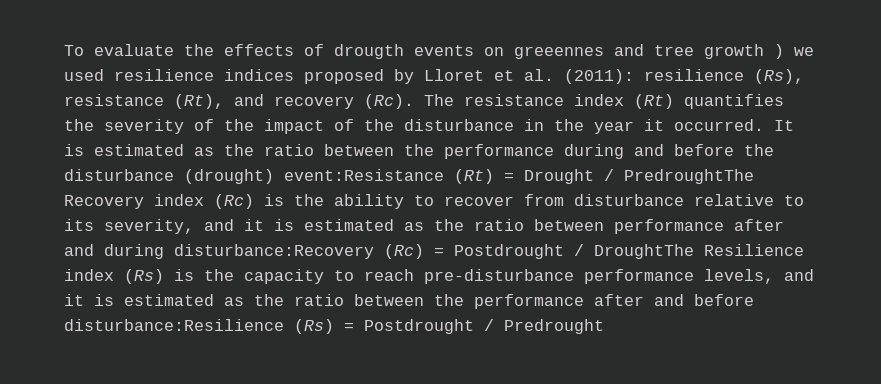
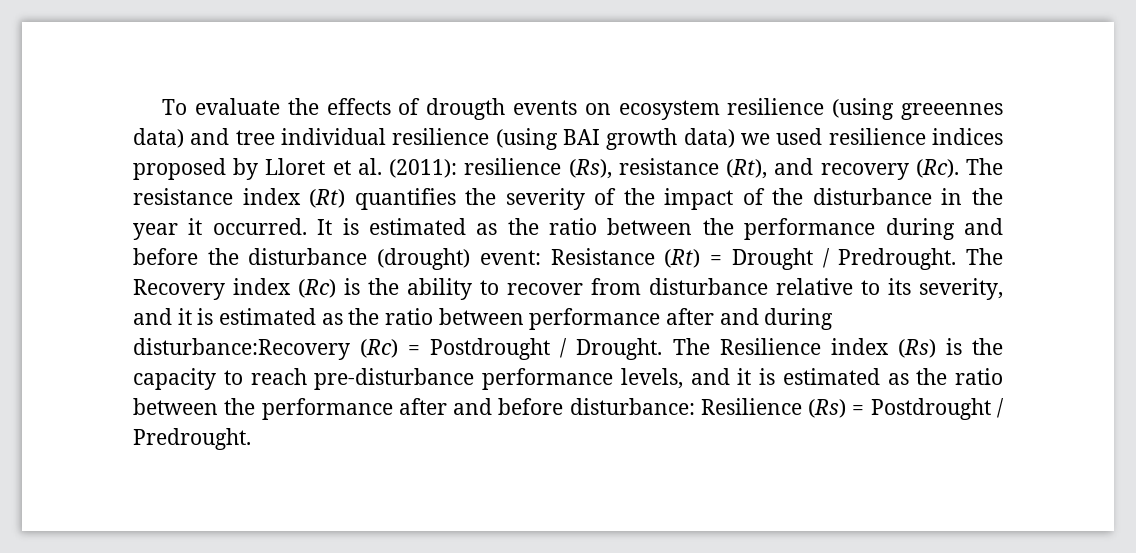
[514,44,784,59] greeennes and tree growth ) -> [618,98,1003,120] [133,128,735,150] ecosystem resilience (using greeennes data) and tree individual resilience (using BAI growth data)
[284,169,444,181] event:Resistance -> [479,248,655,265] event: Resistance
[624,169,754,184] PredroughtThe -> [838,248,1004,270] Predrought. The
[594,244,694,259] DroughtThe -> [576,338,710,360] Drought. The
[64,319,284,331] disturbance:Resilience -> [569,398,802,415] disturbance: Resilience
[504,319,604,334] Predrought -> [133,428,251,450] Predrought.

